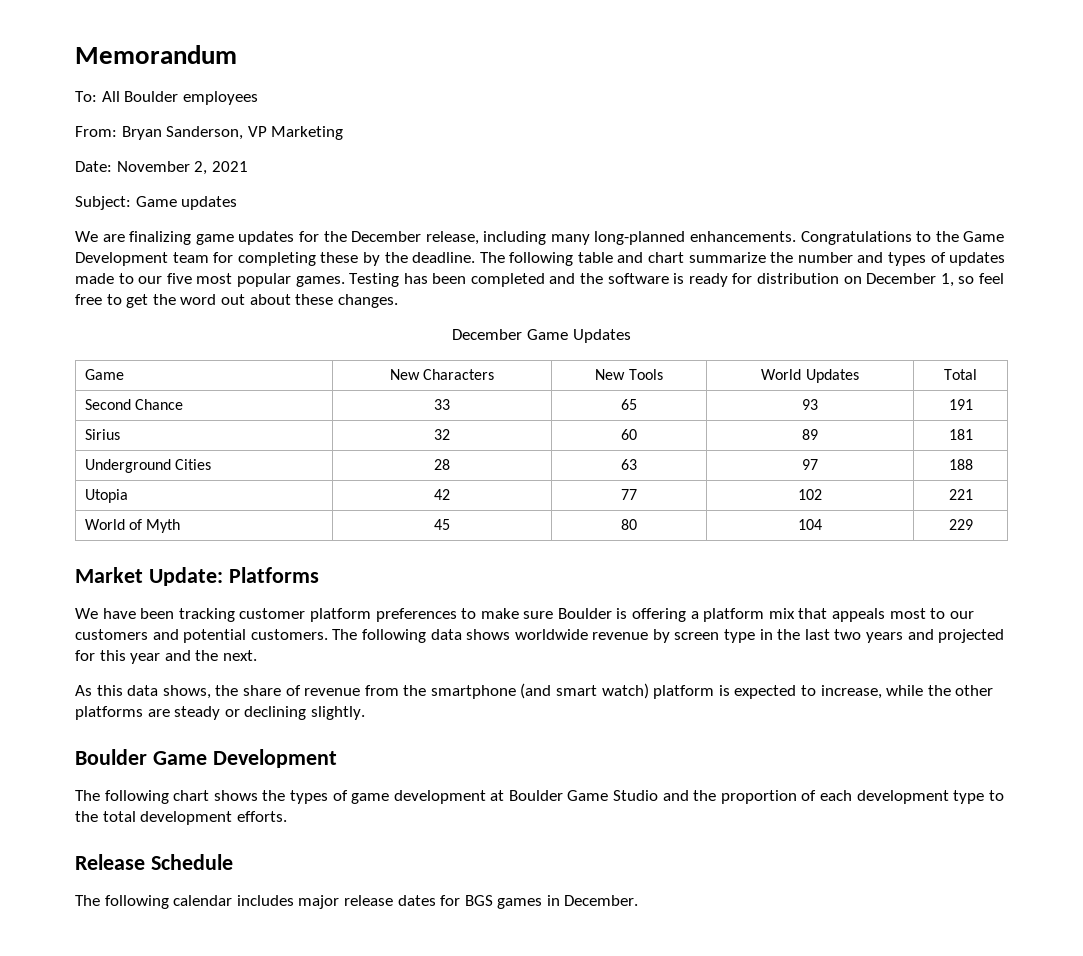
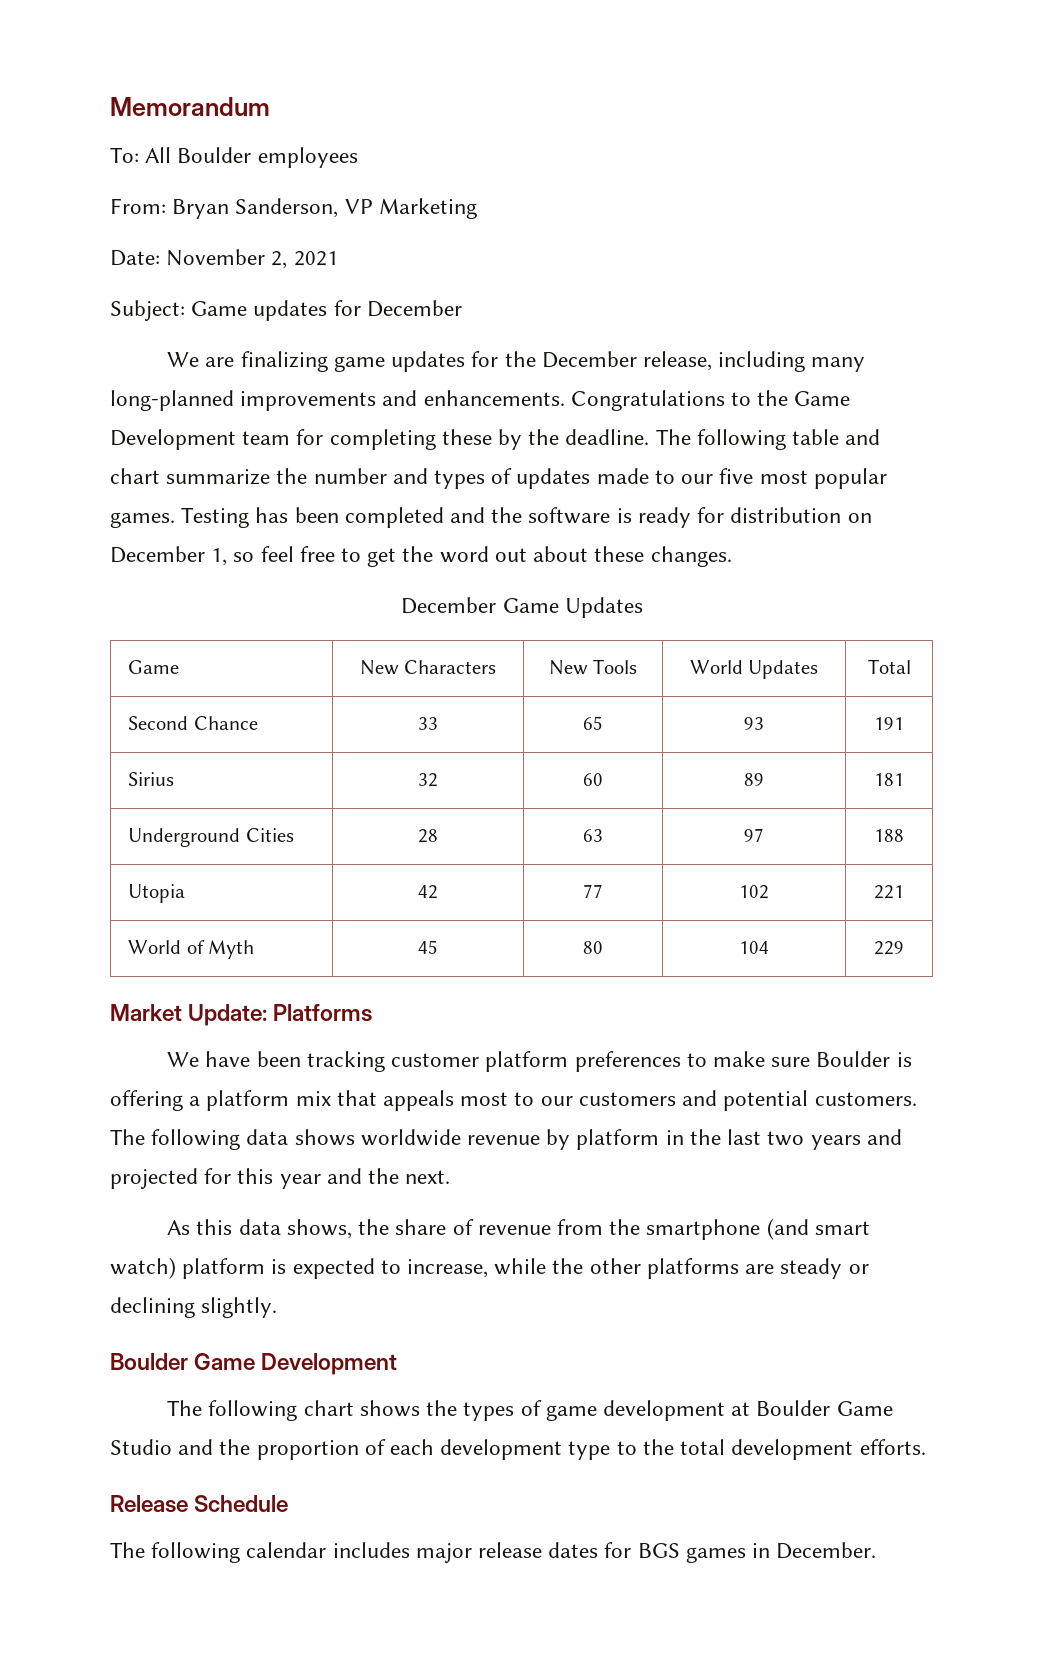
(238, 203) none -> [333,300,462,317] for December
(686, 238) none -> [240,390,418,411] improvements and
[674,629,756,643] screen type -> [576,1129,660,1150] platform

